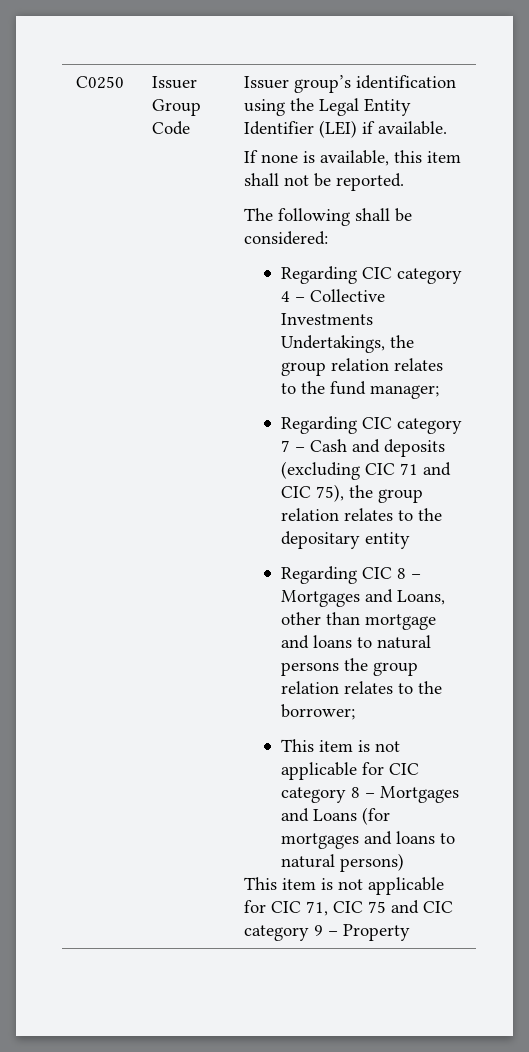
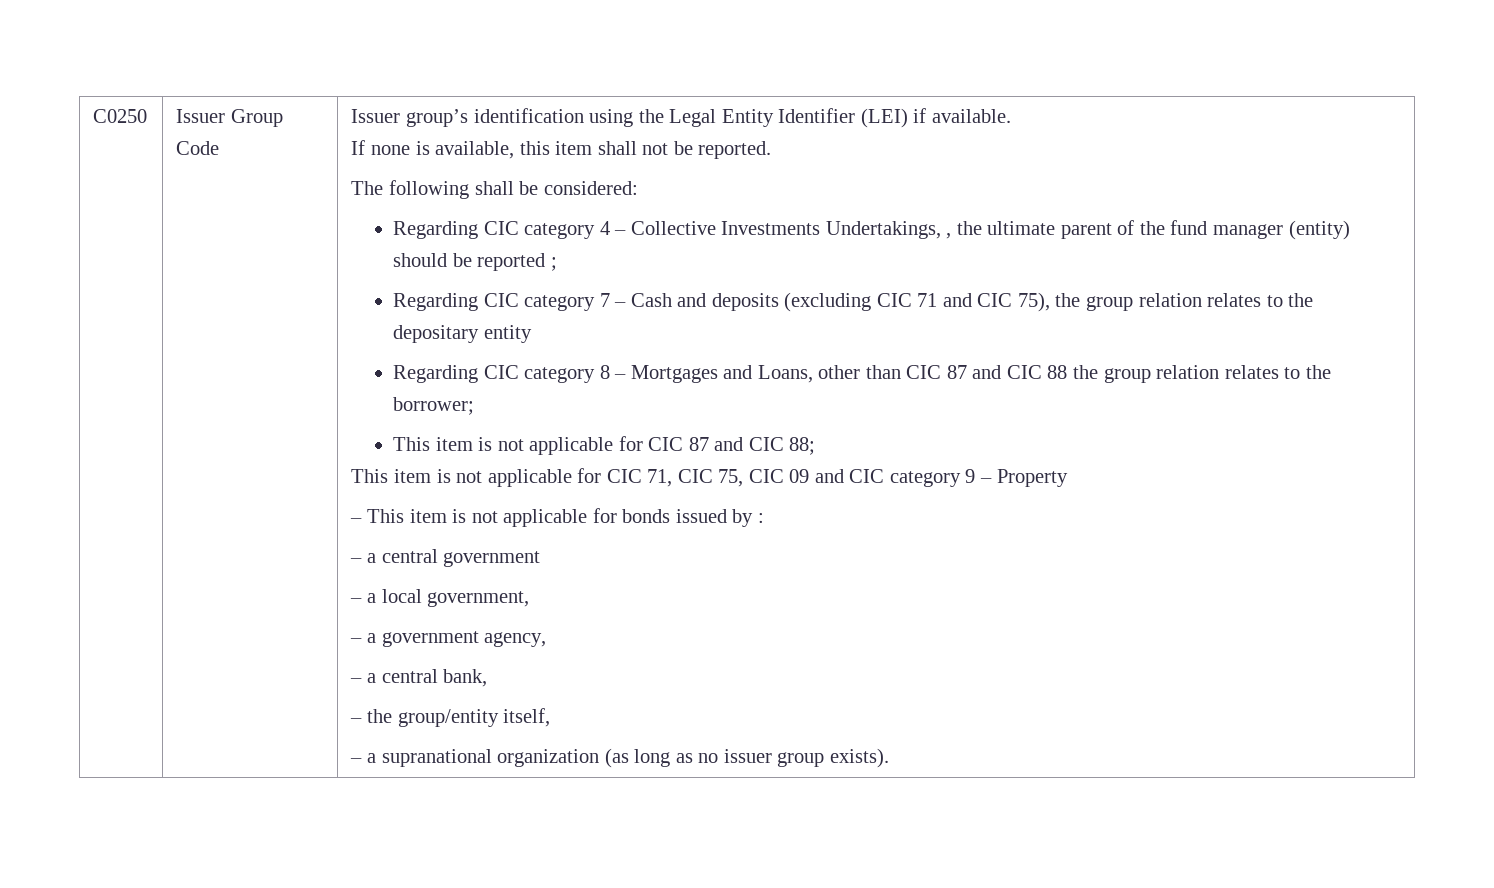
[389,335,414,348] [280,358,443,376] [280,381,439,399] the group relation relates to the fund manager; -> [946,220,1350,240] [392,253,557,271] , the ultimate parent of the fund manager (entity) should be reported ;
(392, 573) none -> [524,367,596,383] category
[364,614,436,630] [280,635,431,649] [280,662,339,676] mortgage and loans to natural persons -> [906,365,1068,379] CIC 87 and CIC 88
[280,786,459,803] [280,807,390,825] [280,831,455,849] [280,853,404,872] category 8 – Mortgages and Loans (for mortgages and loans to natural persons) -> [688,437,816,455] 87 and CIC 88;
[367,901,386,913] 75 -> [718,469,810,487] 75, CIC 09
(410, 932) none -> [350,508,764,527] [350,549,541,567] [350,589,530,607] [350,631,547,647] [350,669,488,687] [350,708,551,727] [350,748,889,768] // – This item is not applicable for bonds issued by : // – a central government // – a local government, // – a government agency, // – a central bank, // – the group/entity itself, // – a supranational organization (as long as no issuer group exists).

